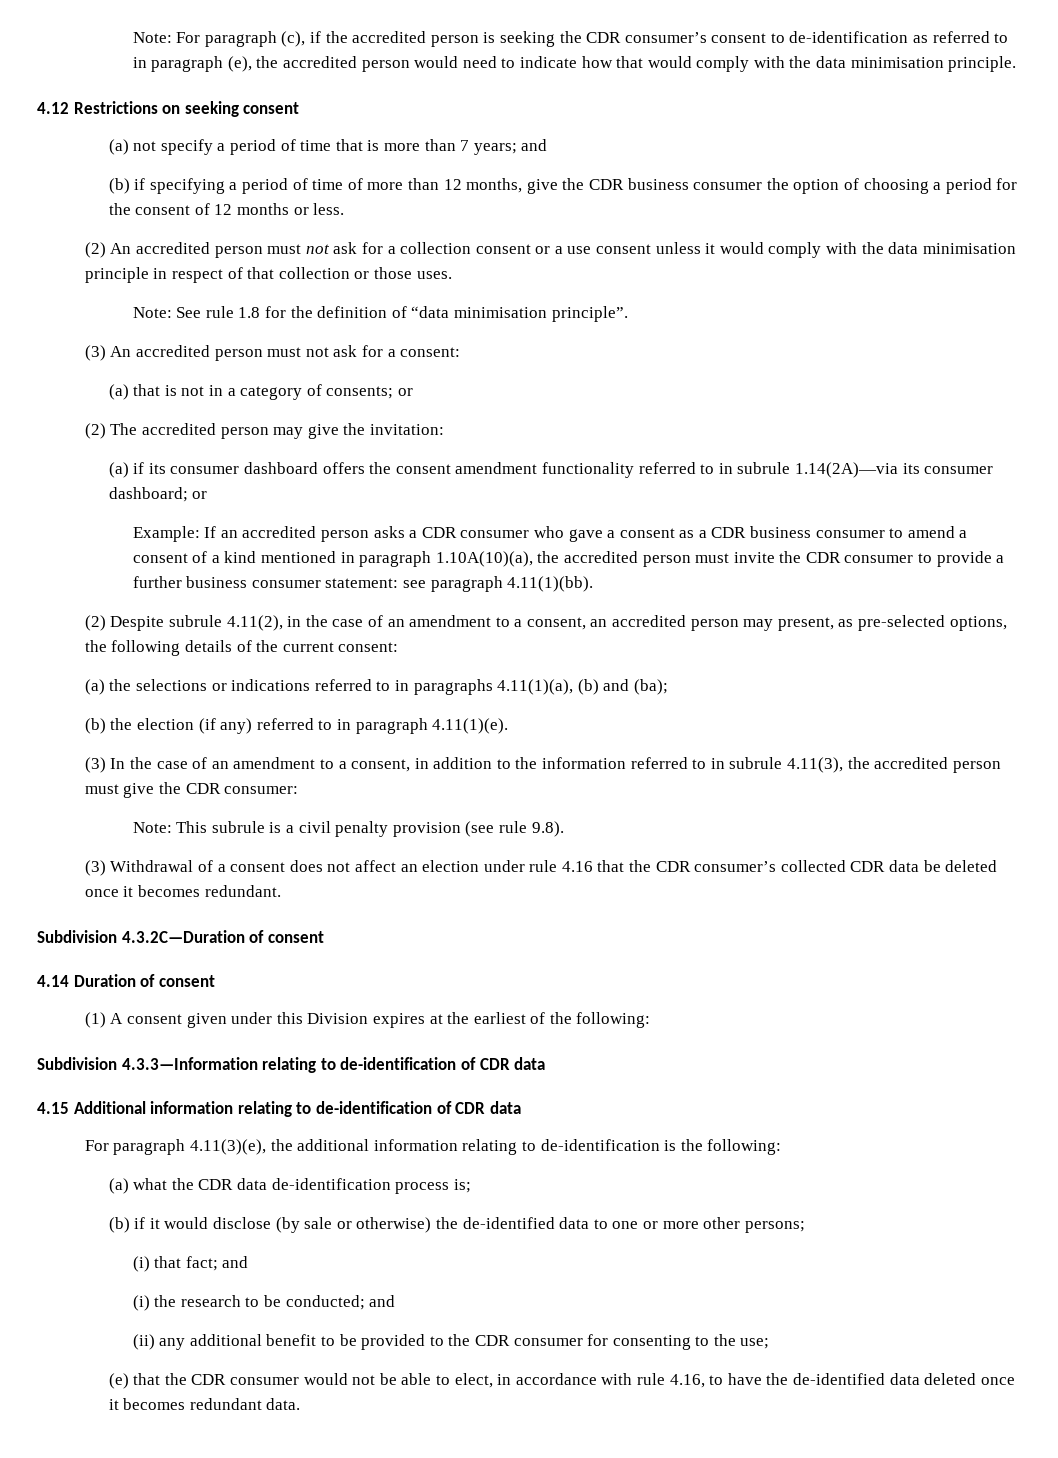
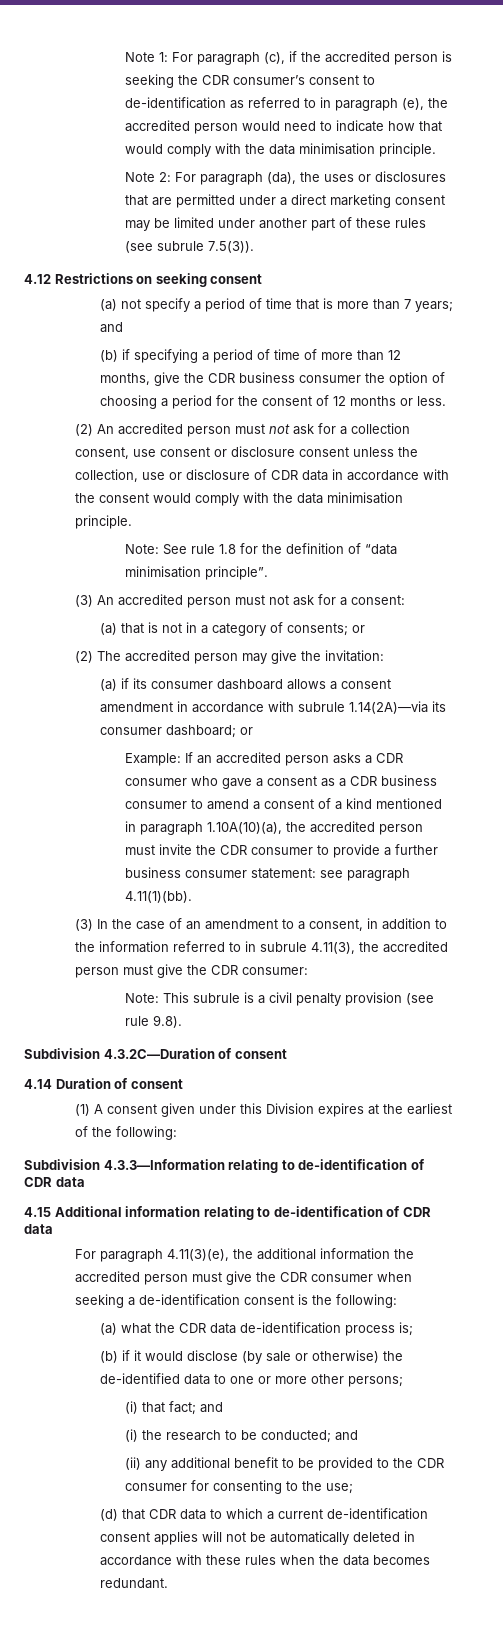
[132,32,172,43] Note: -> [125,52,169,62] Note 1:
(1017, 64) none -> [125,171,447,185] [125,194,446,208] [125,217,427,231] [125,241,255,253] // Note 2: For paragraph (da), the uses or disclosures that are permitted under a direct marketing consent may be limited under another part of these rules (see subrule 7.5(3)).
[475,242,1016,258] [84,267,452,283] consent or a use consent unless it would comply with the data minimisation principle in respect of that collection or those uses. -> [74,446,418,459] [74,469,449,482] [74,492,403,506] [74,515,132,529] consent, use consent or disclosure consent unless the collection, use or disclosure of CDR data in accordance with the consent would comply with the data minimisation principle.
[322,462,733,478] offers the consent amendment functionality referred to in -> [287,679,392,690] [100,701,295,713] allows a consent amendment in accordance with
[84,615,1007,631] [84,640,399,656] [84,679,668,695] [84,718,509,734] // (2) Despite subrule 4.11(2), in the case of an amendment to a consent, an accredited person may present, as pre-selected options, the following details of the current consent: // (a) the selections or indications referred to in paragraphs 4.11(1)(a), (b) and (ba); // (b) the election (if any) referred to in paragraph 4.11(1)(e). -> (193, 897) none
[84,860,998,876] [84,885,281,897] // (3) Withdrawal of a consent does not affect an election under rule 4.16 that the CDR consumer’s collected CDR data be deleted once it becomes redundant. -> (183, 1021) none
[462,1139,660,1155] relating to de-identification -> [393,1249,414,1259] [74,1271,412,1285] [74,1294,294,1308] the accredited person must give the CDR consumer when seeking a de-identification consent
[108,1373,1015,1389] [108,1398,301,1410] (e) that the CDR consumer would not be able to elect, in accordance with rule 4.16, to have the de-identified data deleted once it becomes redundant data. -> [100,1508,429,1521] [100,1531,416,1545] [100,1554,431,1566] [100,1578,169,1589] (d) that CDR data to which a current de-identification consent applies will not be automatically deleted in accordance with these rules when the data becomes redundant.

